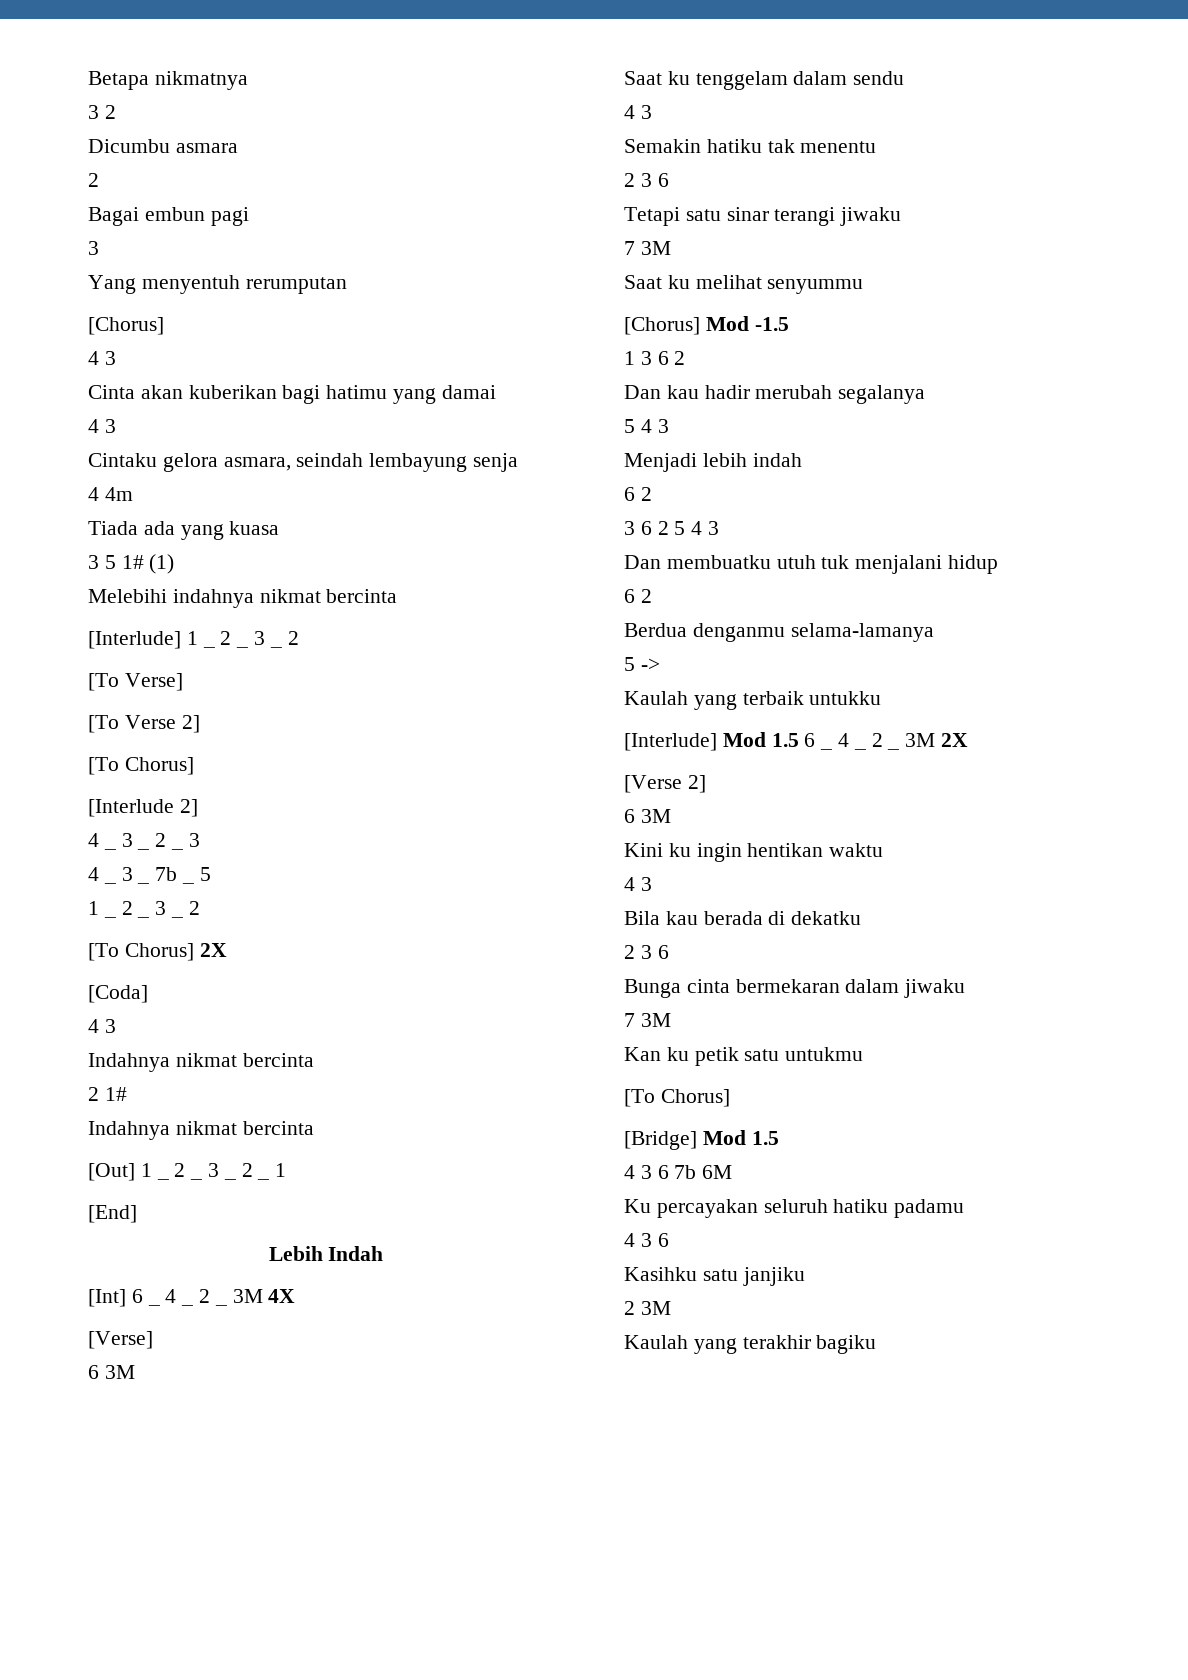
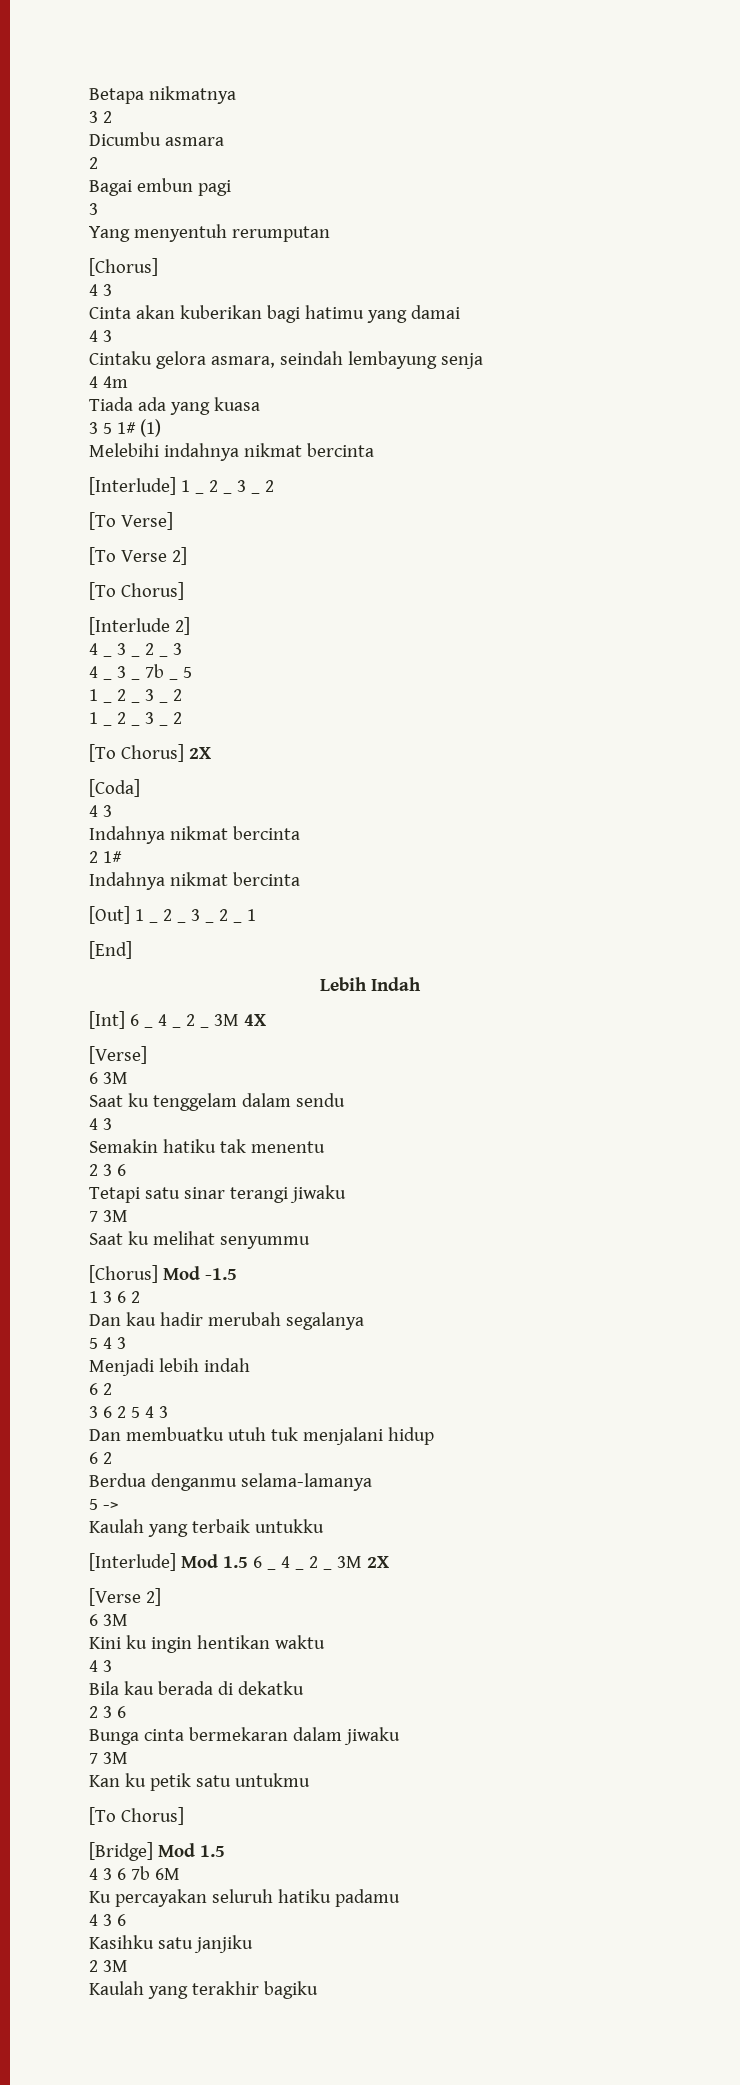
(200, 908) none -> [89,712,98,724] [102,724,112,726] [116,712,126,724] [130,724,140,726] [144,712,154,724] [158,724,168,726] [172,712,182,724] // 1 _ 2 _ 3 _ 2

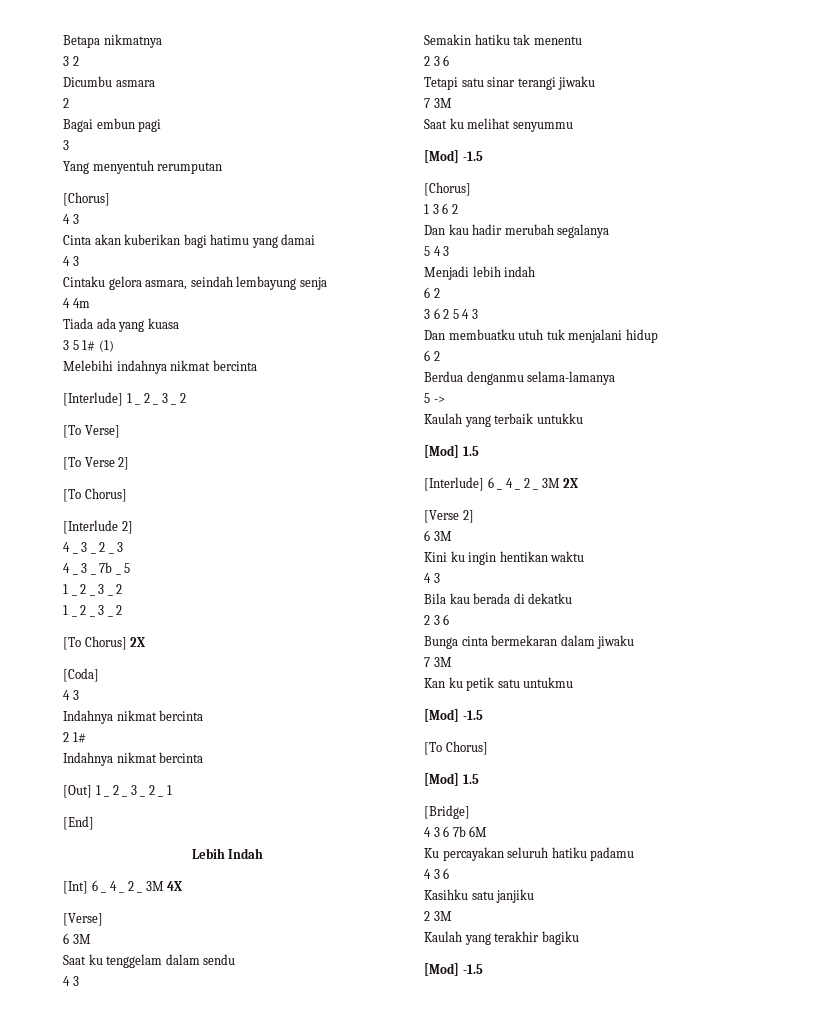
[89,1265,237,1283] // [Chorus] Mod -1.5 -> [424,150,483,163] [424,182,471,196] // [Mod] -1.5 // [Chorus]
[89,1553,248,1571] // [Interlude] Mod 1.5 -> [424,445,479,458] [424,477,484,491] // [Mod] 1.5 // [Interlude]
[89,1807,184,1825] // [To Chorus] -> [424,709,483,722] [424,741,488,755] [424,773,479,786] // [Mod] -1.5 // [To Chorus] // [Mod] 1.5
[157,1843,225,1857] Mod 1.5 -> (470, 812) none
(318, 1990) none -> [424,963,483,976] // [Mod] -1.5

